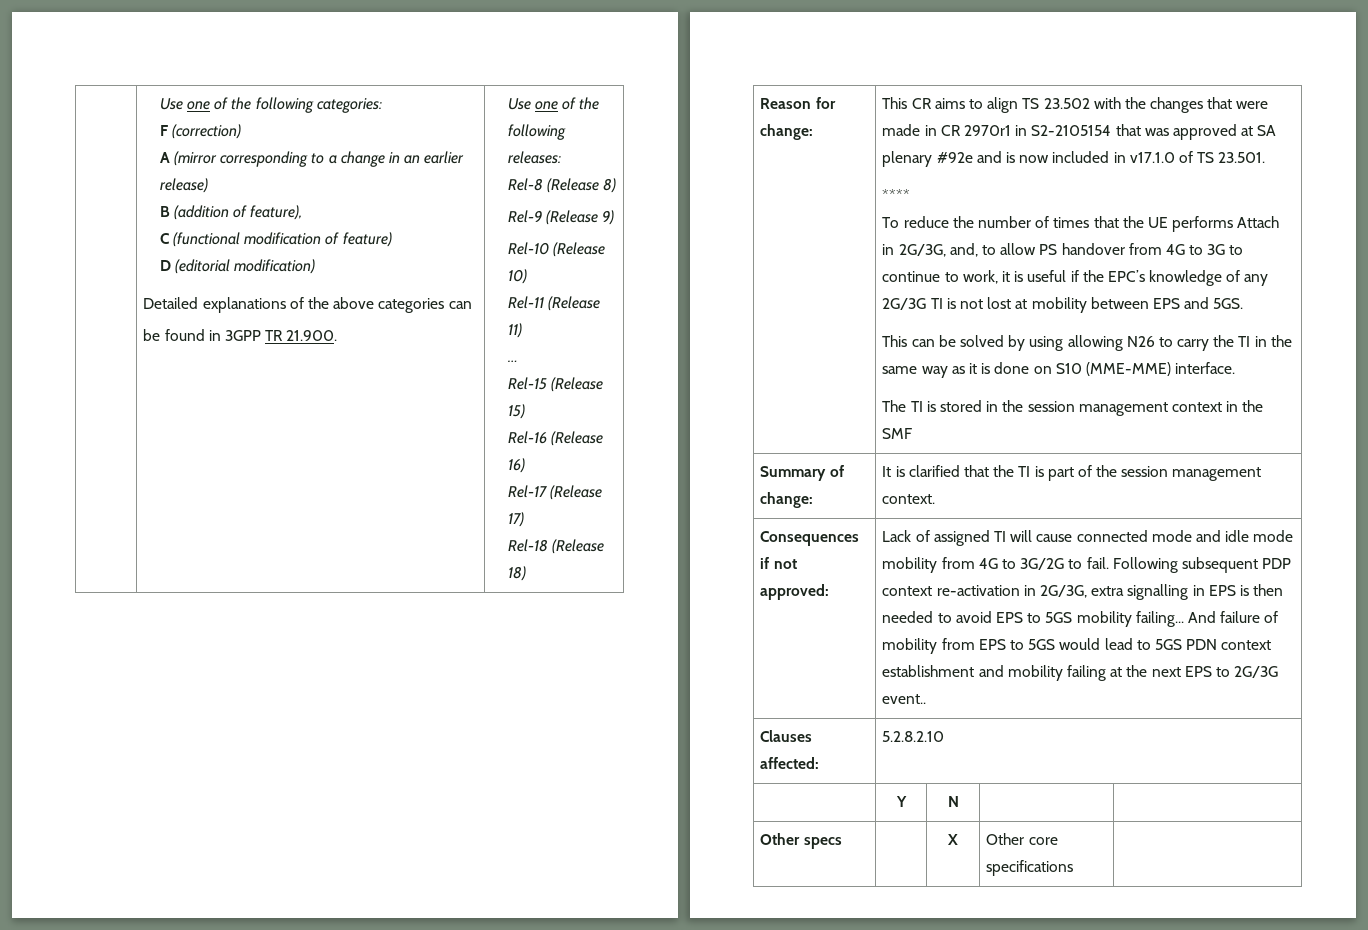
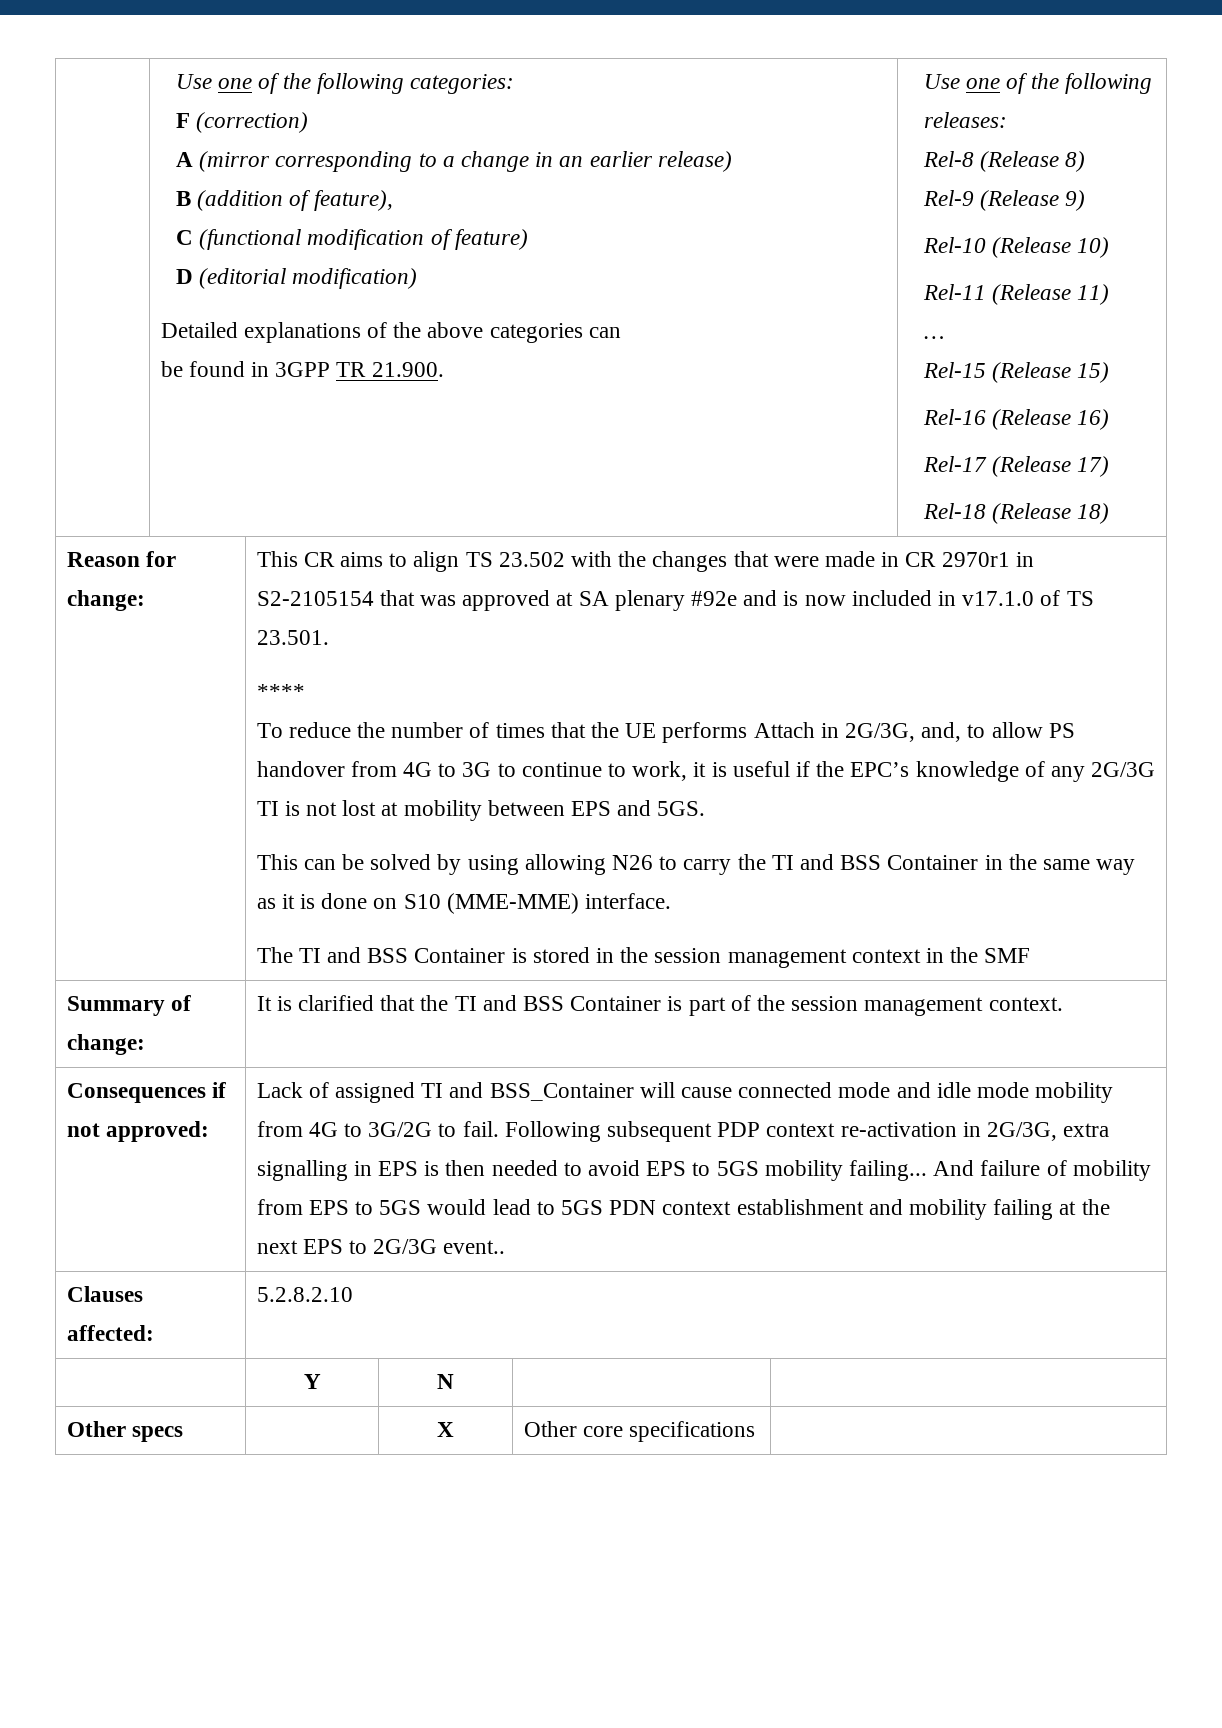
(1251, 341) none -> [800,854,979,870] and BSS Container
(923, 406) none -> [326,947,506,963] and BSS Container
(1031, 471) none -> [482,995,662,1011] and BSS Container
(1007, 536) none -> [449,1082,634,1101] and BSS_Container

